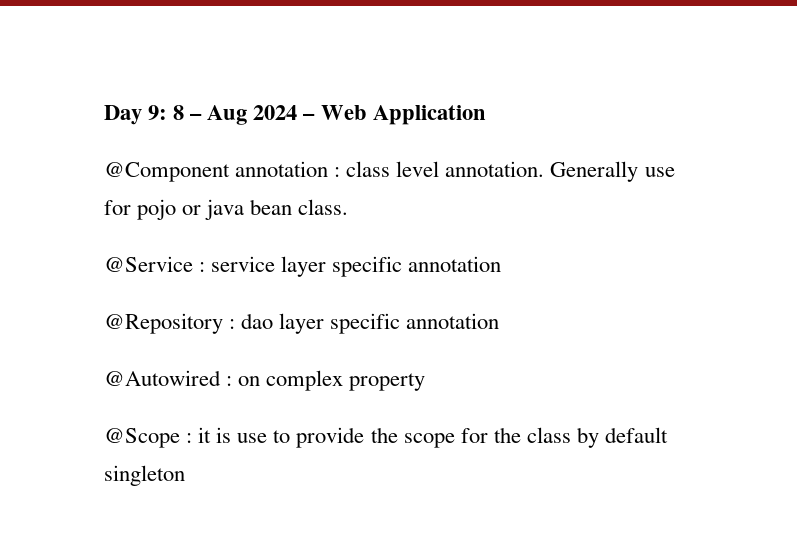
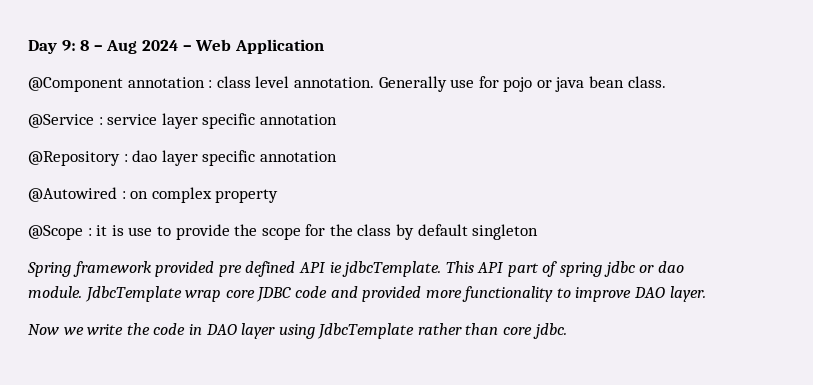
(185, 475) none -> [27,261,684,277] [28,286,706,302] [28,323,567,339] // Spring framework provided pre defined API ie jdbcTemplate. This API part of spring jdbc or dao module. JdbcTemplate wrap core JDBC code and provided more functionality to improve DAO layer. // Now we write the code in DAO layer using JdbcTemplate rather than core jdbc.

